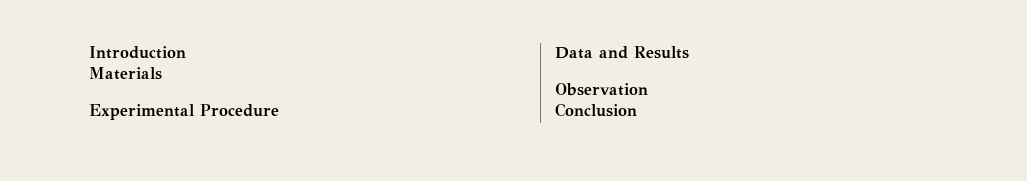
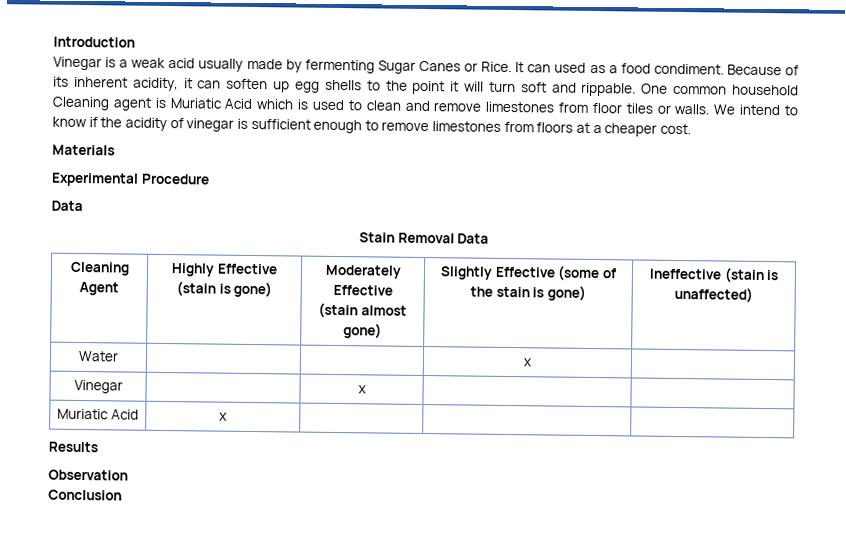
[89,67,162,80] [89,104,279,120] [555,46,628,59] Materials // Experimental Procedure // Data and -> [53,56,799,76] [53,76,800,97] [52,96,799,116] [52,116,691,137] [52,144,115,156] [51,172,210,187] [51,200,83,212] [358,232,490,244] [69,261,130,276] [79,281,119,296] [171,263,278,277] [175,281,273,298] [324,264,402,279] [332,284,393,296] [318,302,407,319] [343,323,382,339] [440,265,617,282] [470,285,586,301] [648,267,780,283] [674,286,753,303] [78,350,119,362] [523,358,531,367] [73,379,123,394] [357,385,366,394] [57,408,139,420] [219,412,227,421] Vinegar is a weak acid usually made by fermenting Sugar Canes or Rice. It can used as a food condiment. Because of its inherent acidity, it can soften up egg shells to the point it will turn soft and rippable. One common household Cleaning agent is Muriatic Acid which is used to clean and remove limestones from floor tiles or walls. We intend to know if the acidity of vinegar is sufficient enough to remove limestones from floors at a cheaper cost. // Materials // Experimental Procedure // Data // Stain Removal Data // Cleaning Agent | Highly Effective (stain is gone) | Moderately Effective // (stain almost gone) | Slightly Effective (some of the stain is gone) | Ineffective (stain is unaffected) // Water | | | x | // Vinegar | | x | | // Muriatic Acid | x | | | //

